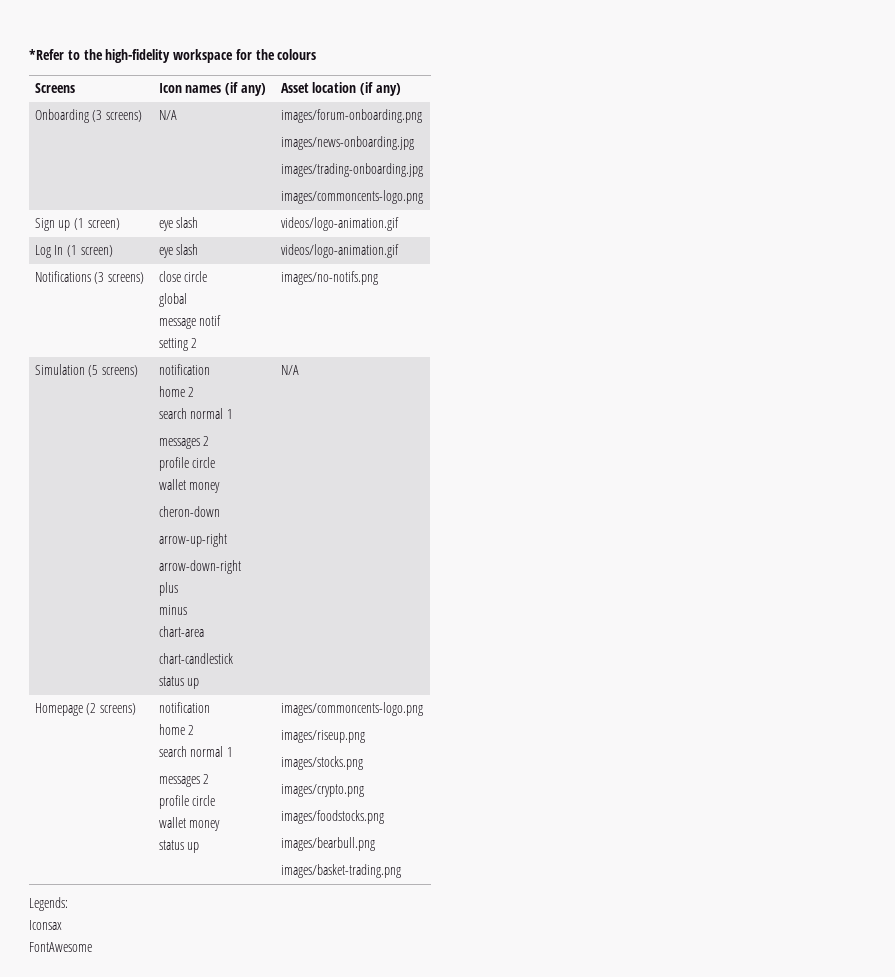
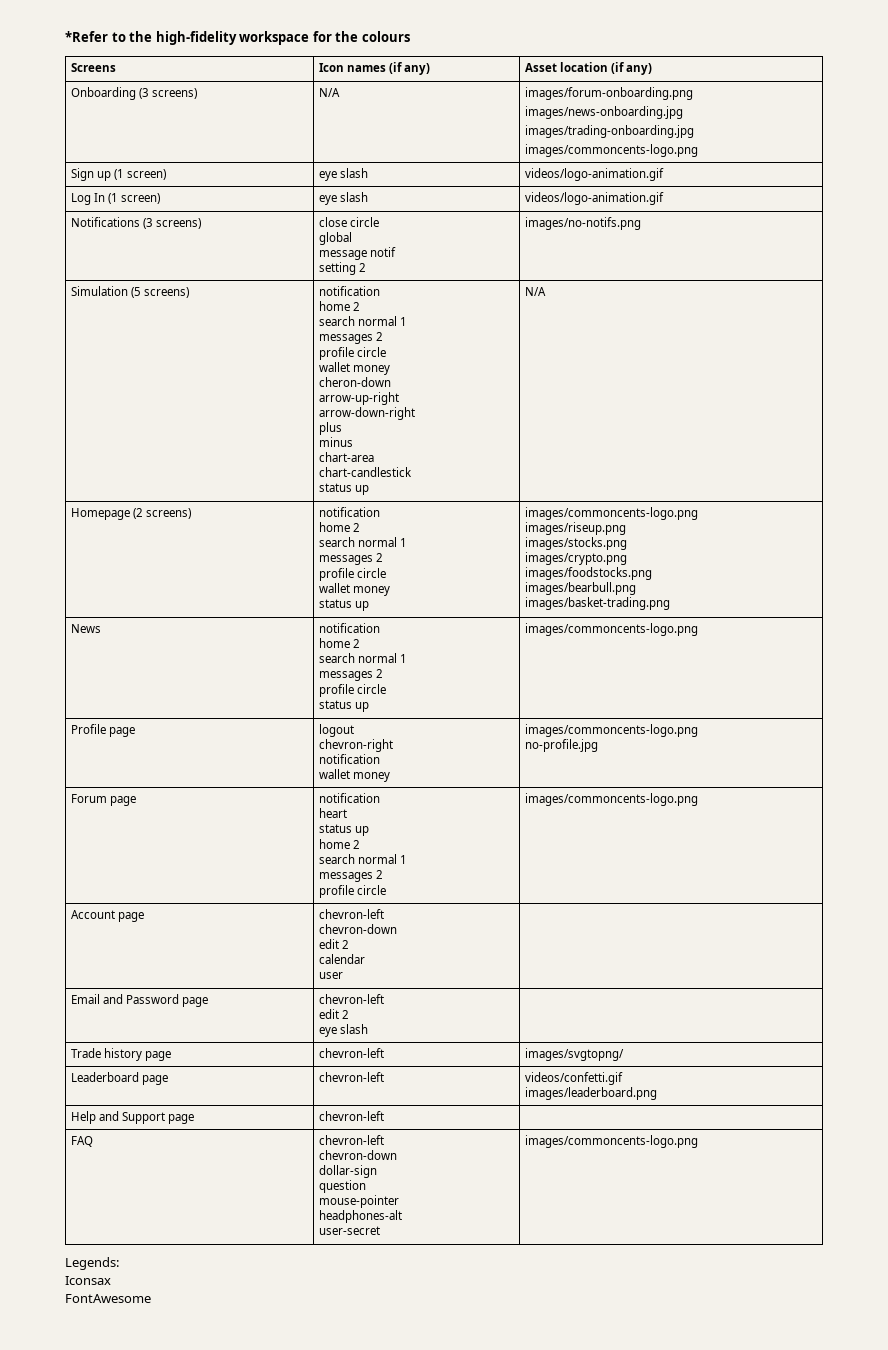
(401, 871) none -> [70,624,101,633] [318,623,380,633] [318,638,360,648] [318,653,408,663] [318,669,383,681] [318,684,386,697] [318,700,369,712] [524,623,698,636] [70,724,135,737] [318,724,354,737] [318,739,393,752] [318,754,380,764] [318,769,390,782] [524,724,698,737] [524,739,598,752] [70,794,136,806] [318,793,380,803] [318,808,347,818] [318,824,369,836] [318,839,360,849] [318,854,408,864] [318,870,383,882] [318,885,386,898] [524,793,698,806] [70,910,144,922] [318,909,384,919] [318,924,397,934] [318,939,349,949] [318,954,365,964] [318,972,343,979] [70,994,209,1007] [318,994,384,1004] [318,1009,349,1019] [318,1024,368,1037] [70,1048,172,1061] [318,1048,384,1058] [524,1048,624,1061] [70,1072,168,1085] [318,1072,384,1082] [524,1072,623,1085] [524,1087,657,1100] [70,1111,195,1124] [318,1111,384,1121] [70,1136,93,1147] [318,1135,384,1145] [318,1150,397,1160] [318,1165,377,1178] [318,1180,366,1193] [318,1195,399,1208] [318,1210,402,1223] [318,1226,380,1235] [524,1135,698,1148] // News | notification // home 2 // search normal 1 // messages 2 // profile circle // status up | images/commoncents-logo.png // Profile page | logout // chevron-right // notification // wallet money | images/commoncents-logo.png // no-profile.jpg // Forum page | notification // heart // status up // home 2 // search normal 1 // messages 2 // profile circle | images/commoncents-logo.png // Account page | chevron-left // chevron-down // edit 2 // calendar // user | // Email and Password page | chevron-left // edit 2 // eye slash | // Trade history page | chevron-left | images/svgtopng/ // Leaderboard page | chevron-left | videos/confetti.gif // images/leaderboard.png // Help and Support page | chevron-left | // FAQ | chevron-left // chevron-down // dollar-sign // question // mouse-pointer // headphones-alt // user-secret | images/commoncents-logo.png

